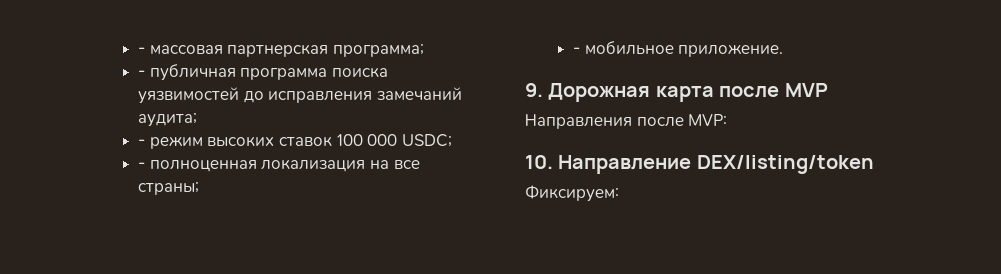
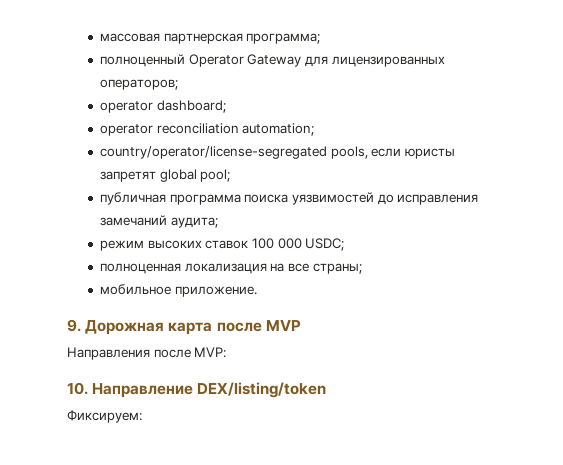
[138,47,146,54] - -> (100, 37) none
[138,70,146,77] - -> [100,54,445,67] [100,79,179,90] [100,100,226,113] [100,123,315,136] [100,146,455,159] [100,169,231,182] полноценный Operator Gateway для лицензированных операторов; // operator dashboard; // operator reconciliation automation; // country/operator/license-segregated pools, если юристы запретят global pool; //
[138,139,146,146] - -> (218, 222) none
[138,162,146,169] - -> (345, 244) none
[573,47,581,54] - -> (362, 268) none

